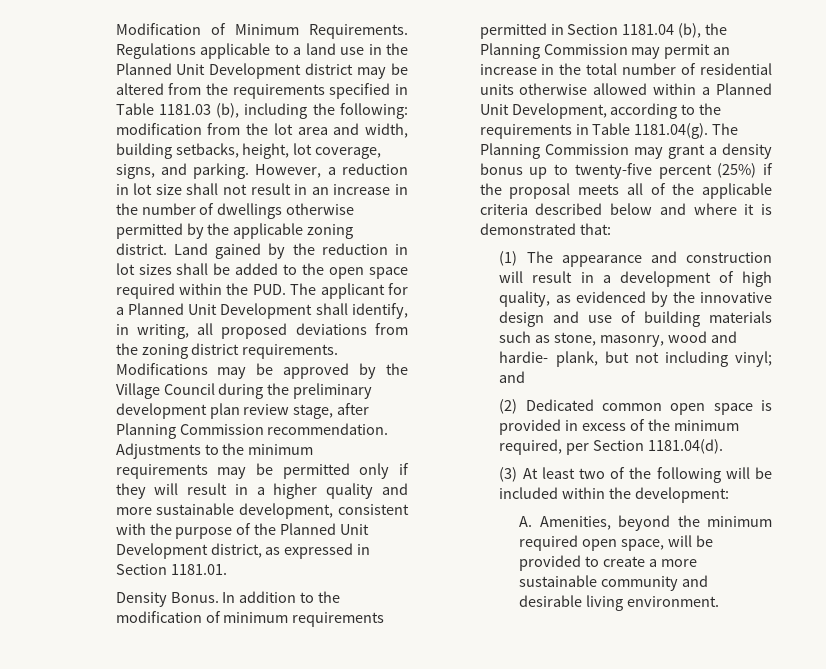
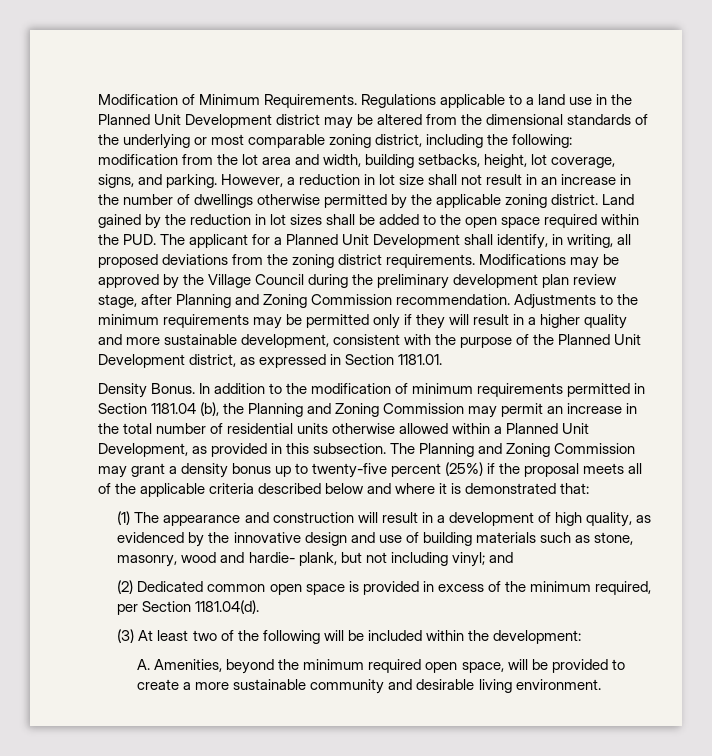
[232,83,408,99] [115,103,240,118] requirements specified in Table 1181.03 (b), -> [486,114,649,125] [97,134,422,149] dimensional standards of the underlying or most comparable zoning district,
(176, 431) none -> [234,294,307,308] and Zoning
(540, 51) none -> [306,403,379,417] and Zoning
[610,103,722,119] [479,123,739,139] [479,143,540,159] according to the requirements in Table 1181.04(g). The Planning -> [191,443,551,457] as provided in this subsection. The Planning and Zoning

